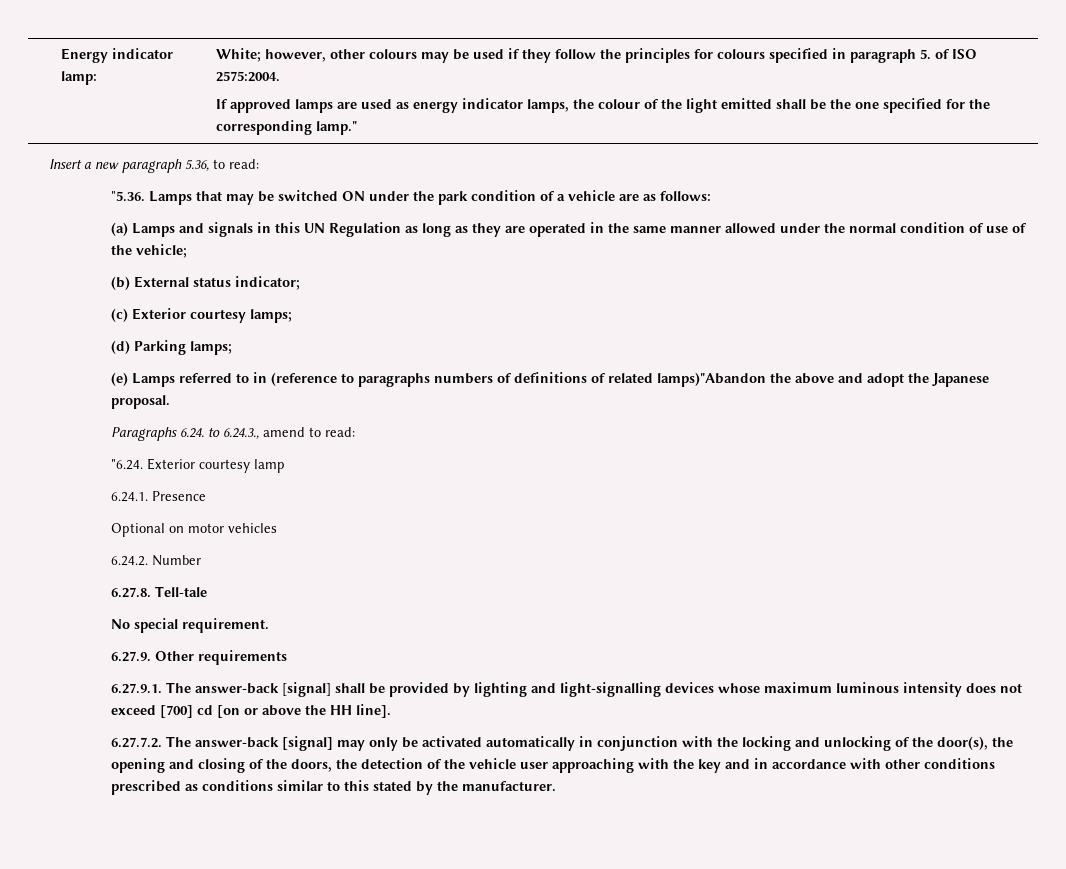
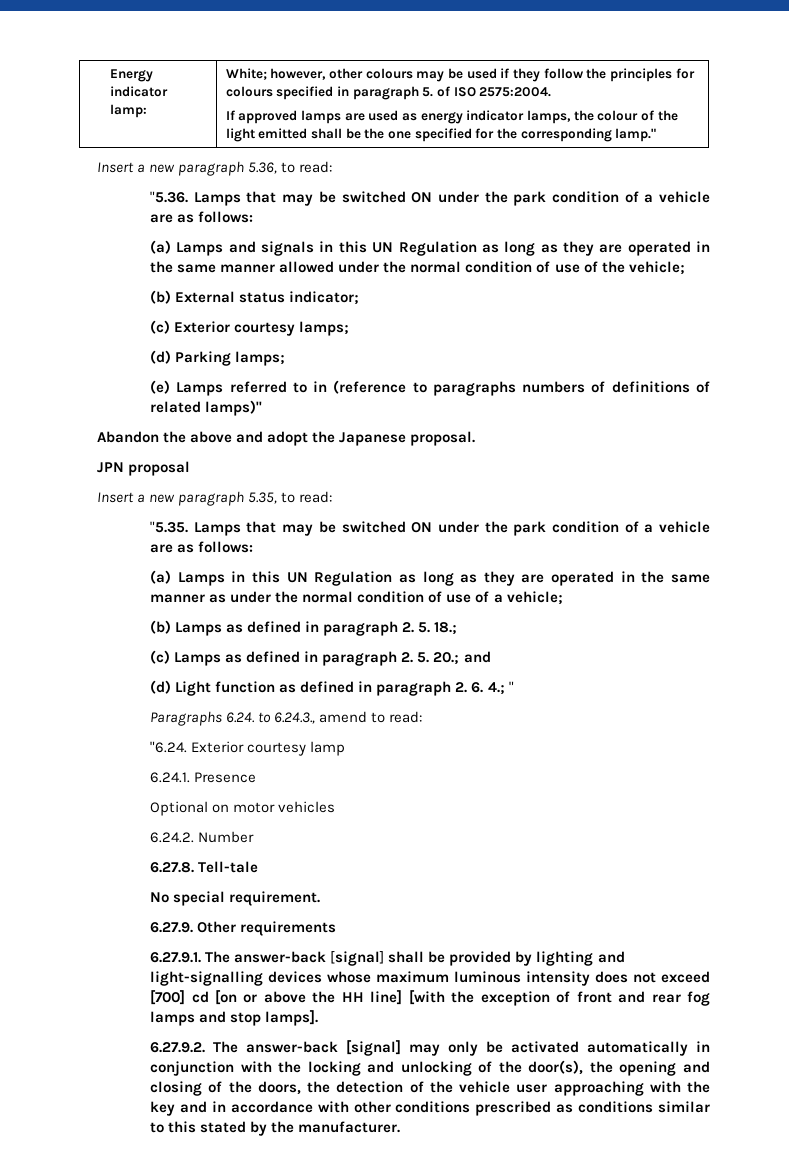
[656,372,766,387] lamps)"Abandon -> [205,400,263,416] [96,431,159,443] lamps)" // Abandon
(170, 402) none -> [96,461,190,476] [96,491,333,506] [150,521,710,536] [150,541,254,553] [150,570,710,586] [150,591,563,605] [150,620,458,636] [150,650,491,666] [150,680,514,696] // JPN proposal // Insert a new paragraph 5.35, to read: // "5.35. Lamps that may be switched ON under the park condition of a vehicle are as follows: // (a) Lamps in this UN Regulation as long as they are operated in the same manner as under the normal condition of use of a vehicle; // (b) Lamps as defined in paragraph 2. 5. 18.; // (c) Lamps as defined in paragraph 2. 5. 20.; and // (d) Light function as defined in paragraph 2. 6. 4.; "
[355,704,391,718] [110,737,162,748] line]. // 6.27.7.2. -> [370,990,711,1006] [150,1010,319,1026] [150,1042,206,1053] line] [with the exception of front and rear fog lamps and stop lamps]. // 6.27.9.2.

